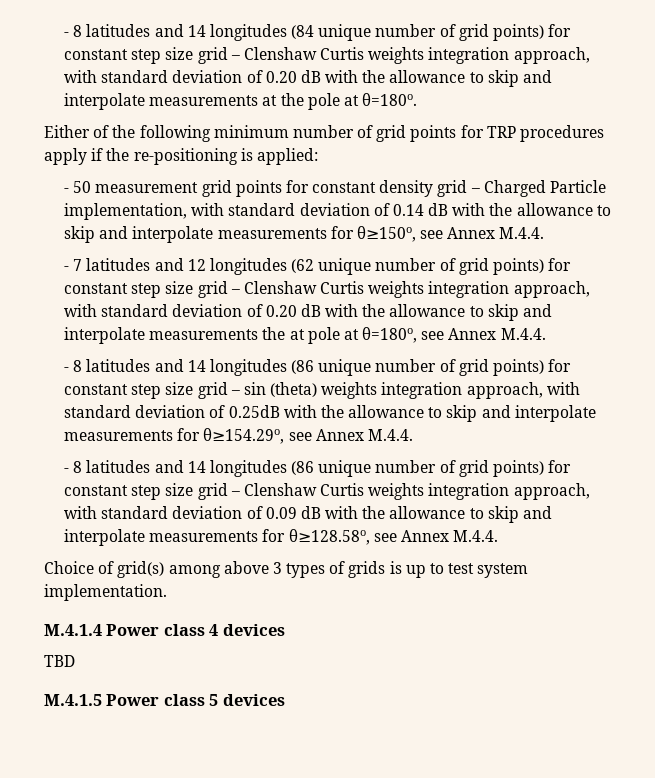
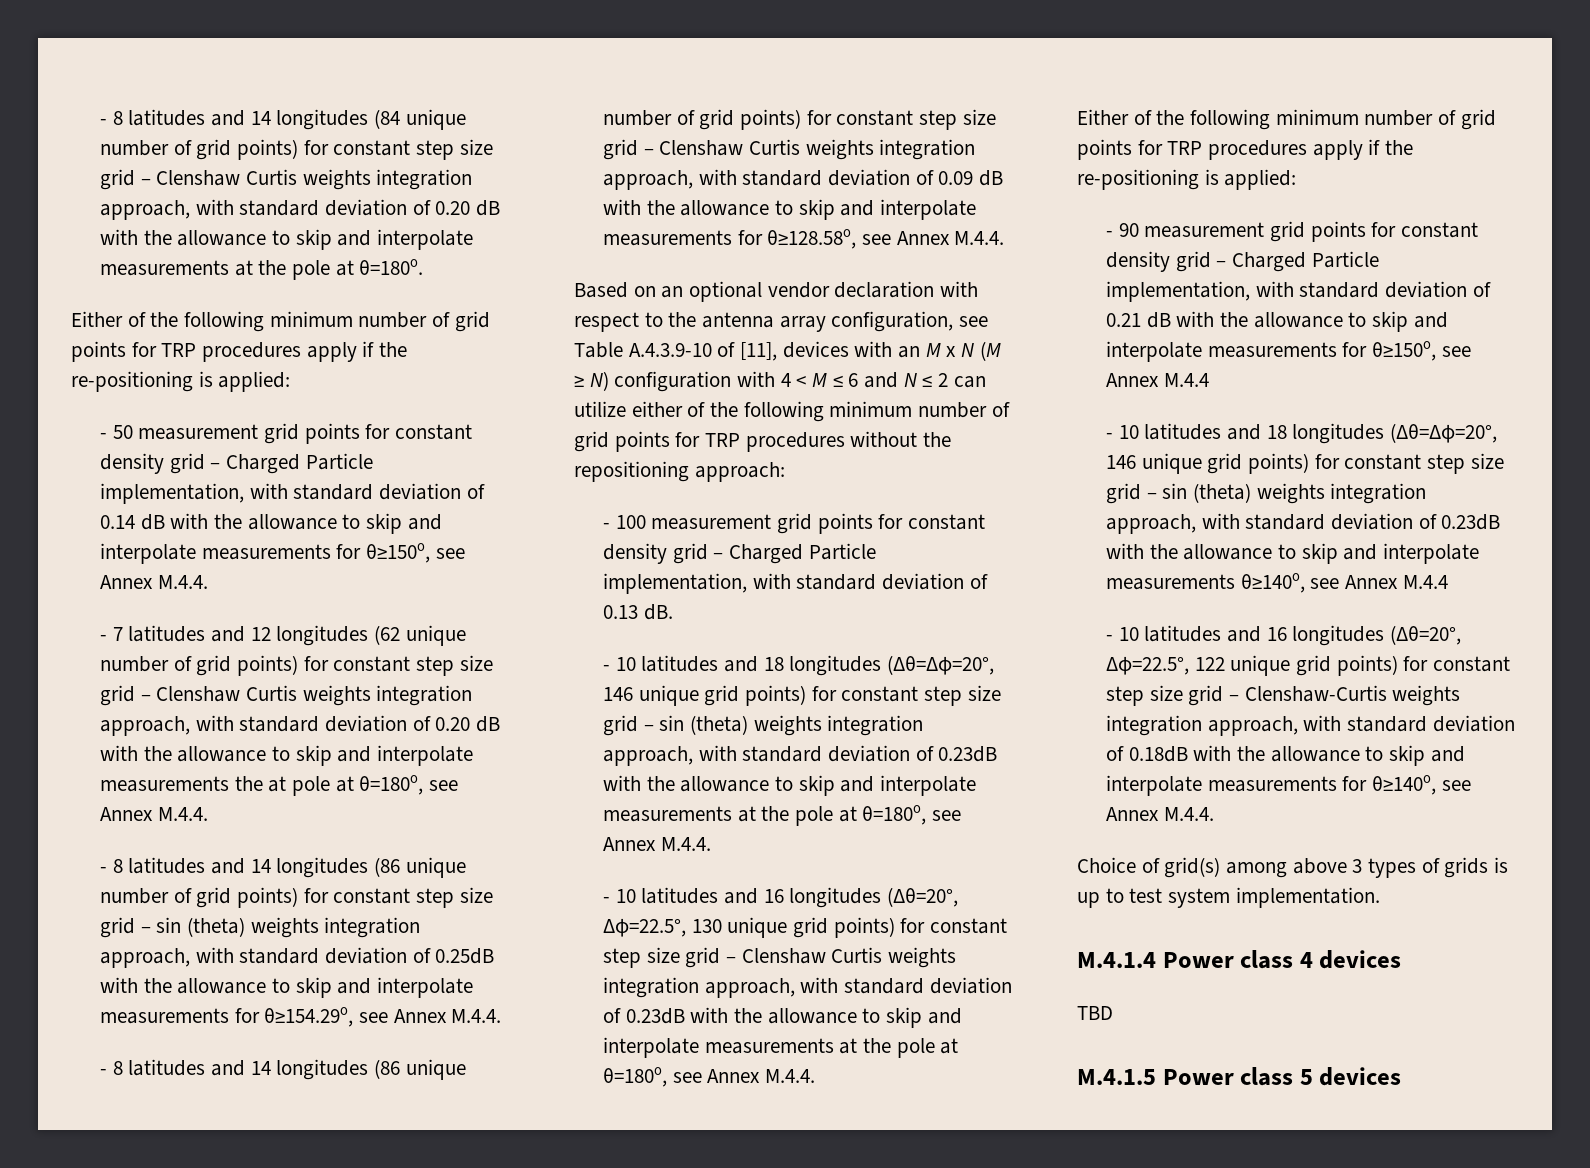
(499, 536) none -> [574,281,979,302] [574,311,989,332] [574,341,1001,361] [574,371,986,392] [574,401,1010,422] [574,431,952,452] [574,461,785,482] [602,513,985,534] [602,543,876,564] [602,573,988,594] [602,604,673,620] [602,655,994,676] [602,685,1001,706] [602,715,924,736] [602,745,998,766] [602,775,976,796] [602,805,961,826] [602,837,711,851] [602,887,958,908] [602,917,1007,938] [602,947,956,968] [602,977,1012,998] [602,1007,962,1028] [602,1037,959,1058] [602,1067,815,1087] [1077,109,1496,130] [1077,139,1414,160] [1077,169,1297,190] [1105,221,1478,242] [1105,251,1379,272] [1105,281,1491,302] [1105,311,1448,332] [1105,341,1471,362] [1105,373,1209,387] [1105,423,1497,444] [1105,453,1504,474] [1105,483,1427,504] [1105,513,1501,534] [1105,543,1479,564] [1105,573,1448,593] [1105,625,1461,646] [1105,655,1510,676] [1105,685,1461,706] [1105,715,1515,736] [1105,745,1465,766] [1105,775,1471,796] [1105,807,1214,821] // Based on an optional vendor declaration with respect to the antenna array configuration, see Table A.4.3.9-10 of [11], devices with an M x N (M ≥ N) configuration with 4 < M ≤ 6 and N ≤ 2 can utilize either of the following minimum number of grid points for TRP procedures without the repositioning approach: // - 100 measurement grid points for constant density grid – Charged Particle implementation, with standard deviation of 0.13 dB. // - 10 latitudes and 18 longitudes (Δθ=Δφ=20°, 146 unique grid points) for constant step size grid – sin (theta) weights integration approach, with standard deviation of 0.23dB with the allowance to skip and interpolate measurements at the pole at θ=180o, see Annex M.4.4. // - 10 latitudes and 16 longitudes (Δθ=20°, Δφ=22.5°, 130 unique grid points) for constant step size grid – Clenshaw Curtis weights integration approach, with standard deviation of 0.23dB with the allowance to skip and interpolate measurements at the pole at θ=180o, see Annex M.4.4. // Either of the following minimum number of grid points for TRP procedures apply if the re-positioning is applied: // - 90 measurement grid points for constant density grid – Charged Particle implementation, with standard deviation of 0.21 dB with the allowance to skip and interpolate measurements for θ≥150o, see Annex M.4.4 // - 10 latitudes and 18 longitudes (Δθ=Δφ=20°, 146 unique grid points) for constant step size grid – sin (theta) weights integration approach, with standard deviation of 0.23dB with the allowance to skip and interpolate measurements θ≥140o, see Annex M.4.4 // - 10 latitudes and 16 longitudes (Δθ=20°, Δφ=22.5°, 122 unique grid points) for constant step size grid – Clenshaw-Curtis weights integration approach, with standard deviation of 0.18dB with the allowance to skip and interpolate measurements for θ≥140o, see Annex M.4.4.

